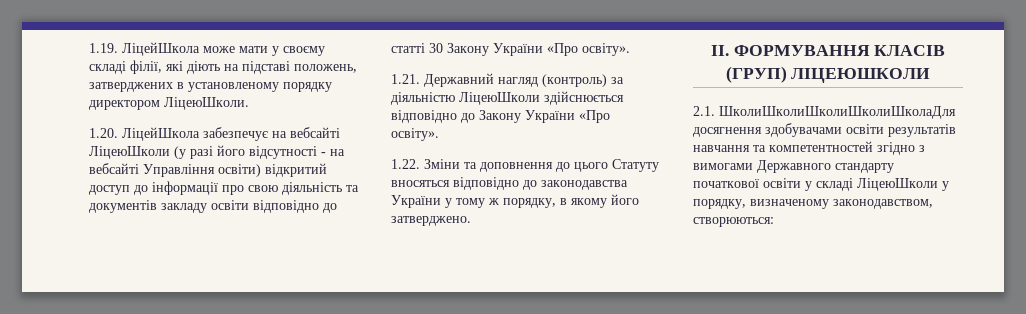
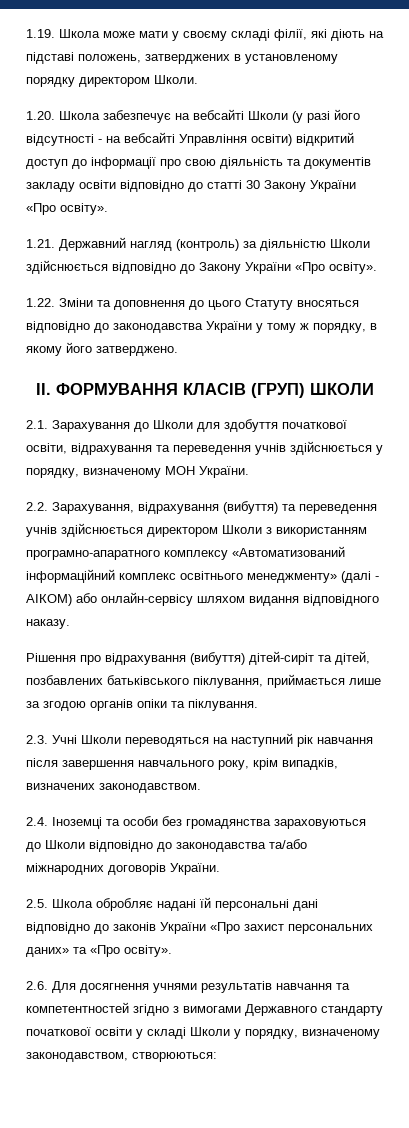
[122,42,200,56] ЛіцейШкола -> [59,29,100,38] Школа
[164,97,249,110] ЛіцеюШколи. -> [154,75,198,84] Школи.
[122,127,200,141] ЛіцейШкола -> [59,111,100,120] Школа
[89,146,170,159] ЛіцеюШколи -> [248,111,288,120] Школи
[459,92,540,105] ЛіцеюШколи -> [330,239,370,248] Школи
[791,68,931,83] ЛІЦЕЮШКОЛИ -> [309,383,374,395] ШКОЛИ
[719,106,956,119] [693,123,884,137] ШколиШколиШколиШколиШколаДля досягнення здобувачами освіти -> [52,419,347,432] [26,441,383,455] [26,466,249,478] [26,501,377,514] [26,523,367,537] [26,546,345,560] [26,569,379,583] [26,592,379,606] [26,619,70,629] [26,651,370,665] [26,674,381,688] [26,699,258,711] [26,733,373,747] [26,758,338,770] [26,783,201,793] [26,816,366,829] [26,839,307,852] [26,863,220,875] [26,897,318,911] [26,922,373,934] [26,945,172,957] [26,981,197,993] Зарахування до Школи для здобуття початкової освіти, відрахування та переведення учнів здійснюється у порядку, визначеному МОН України. // 2.2. Зарахування, відрахування (вибуття) та переведення учнів здійснюється директором Школи з використанням програмно-апаратного комплексу «Автоматизований інформаційний комплекс освітнього менеджменту» (далі - АІКОМ) або онлайн-сервісу шляхом видання відповідного наказу. // Рішення про відрахування (вибуття) дітей-сиріт та дітей, позбавлених батьківського піклування, приймається лише за згодою органів опіки та піклування. // 2.3. Учні Школи переводяться на наступний рік навчання після завершення навчального року, крім випадків, визначених законодавством. // 2.4. Іноземці та особи без громадянства зараховуються до Школи відповідно до законодавства та/або міжнародних договорів України. // 2.5. Школа обробляє надані їй персональні дані відповідно до законів України «Про захист персональних даних» та «Про освіту». // 2.6. Для досягнення учнями
[857,178,938,191] ЛіцеюШколи -> [190,1027,230,1036] Школи

